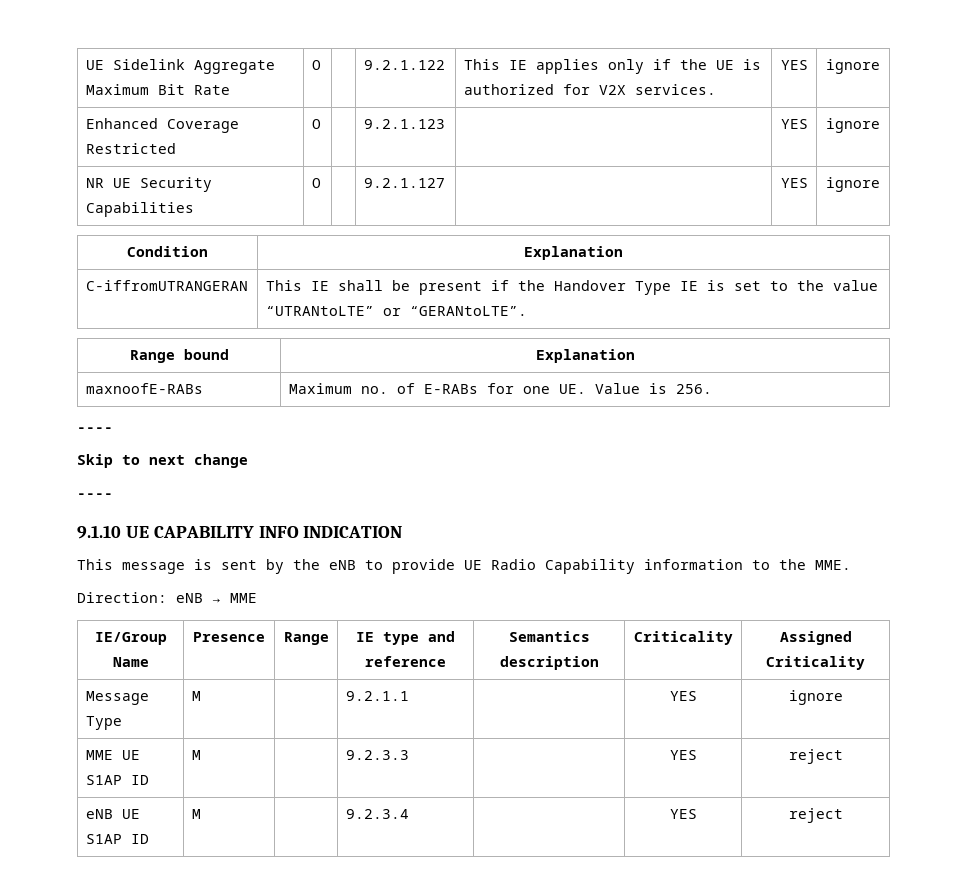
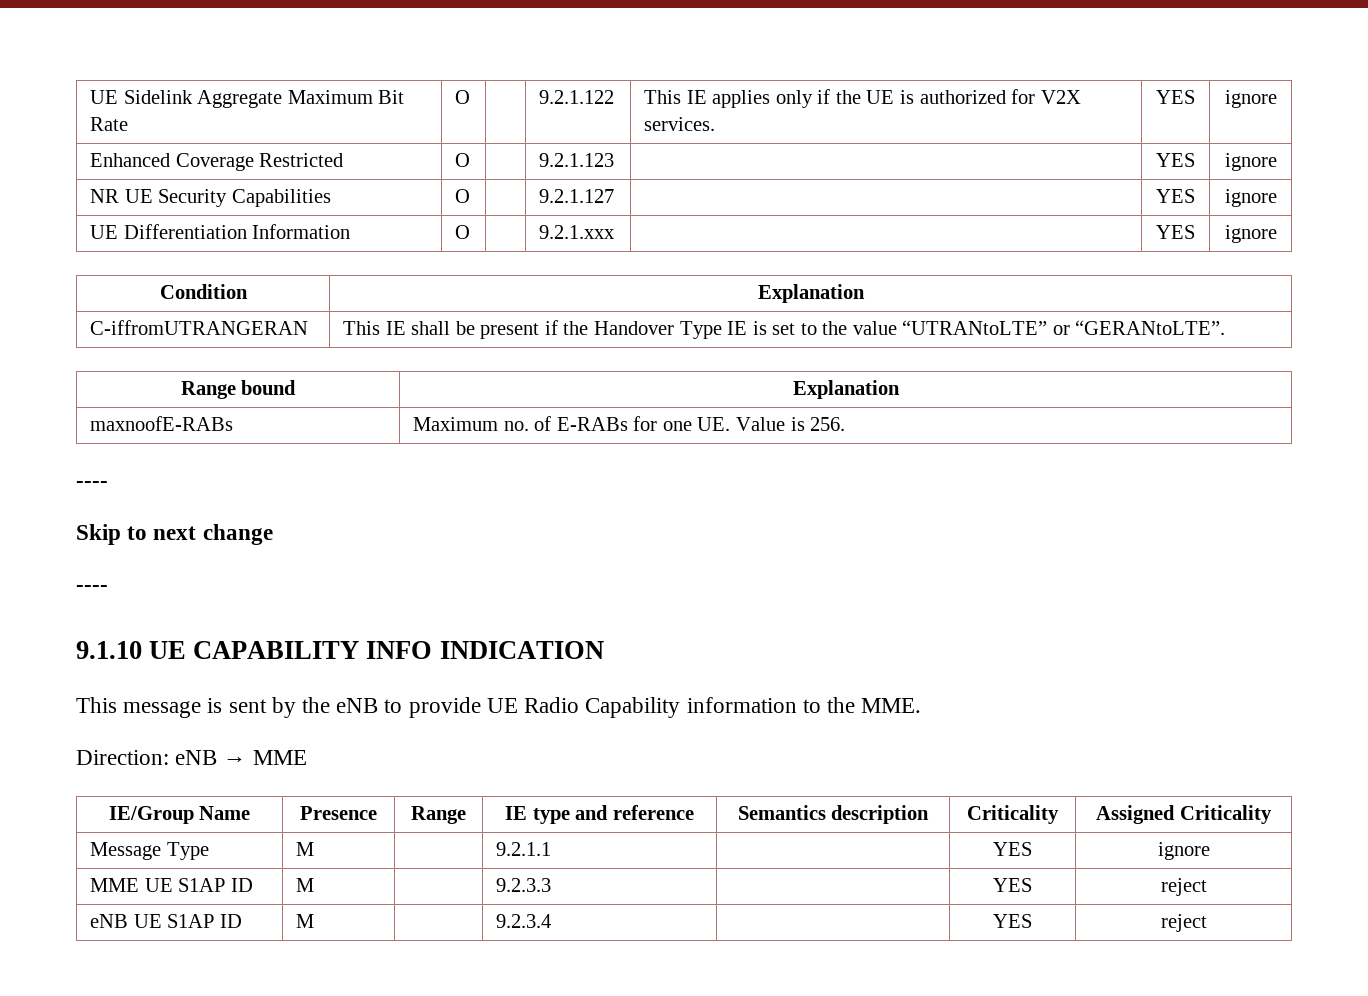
(880, 184) none -> [90,224,351,239] [455,225,471,239] [539,225,615,239] [1156,225,1195,239] [1224,225,1277,243] // UE Differentiation Information | O | | 9.2.1.xxx | | YES | ignore

